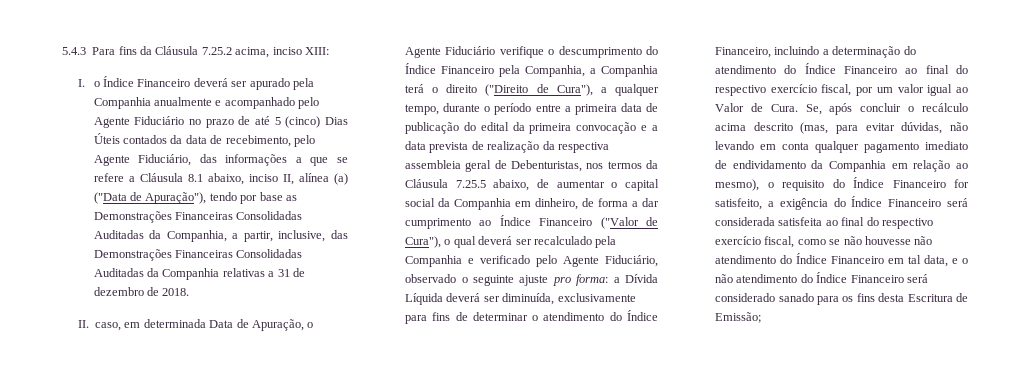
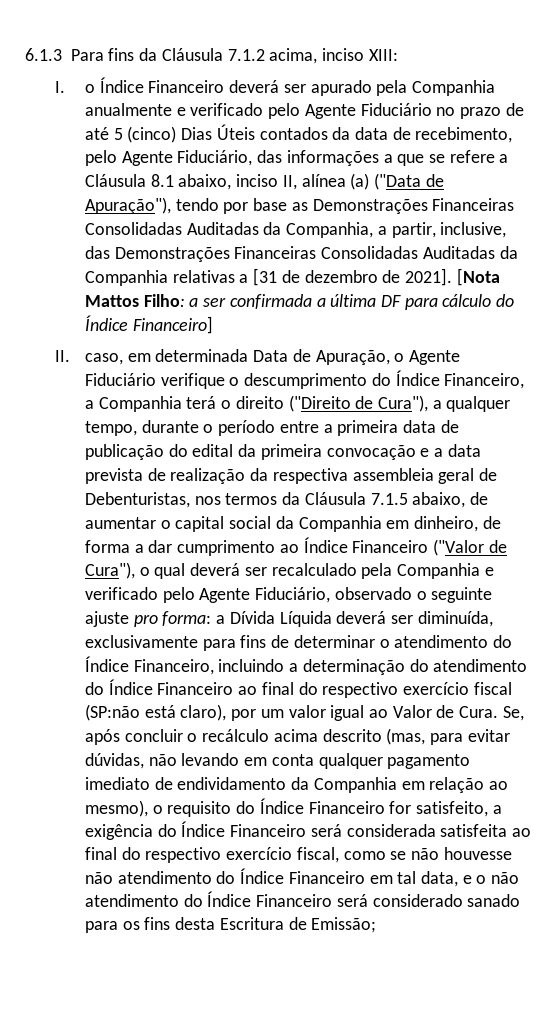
[62,47,86,55] 5.4.3 -> [25,48,62,61] 6.1.3
[201,47,232,55] 7.25.2 -> [227,49,265,61] 7.1.2
[224,97,295,109] acompanhado -> [190,103,264,116] verificado
[277,269,290,277] 31 -> [253,268,278,286] [31
[162,288,190,296] 2018. -> [404,268,500,286] [84,294,515,310] [84,315,213,334] 2021]. [Nota Mattos Filho: a ser confirmada a última DF para cálculo do Índice Financeiro]
[441,65,586,77] Financeiro pela Companhia, -> [444,373,525,389] Financeiro,
[455,180,486,188] 7.25.5 -> [370,493,408,505] 7.1.5
[821,84,852,96] fiscal, -> [473,682,512,695] [84,704,227,721] fiscal (SP:não está claro),

